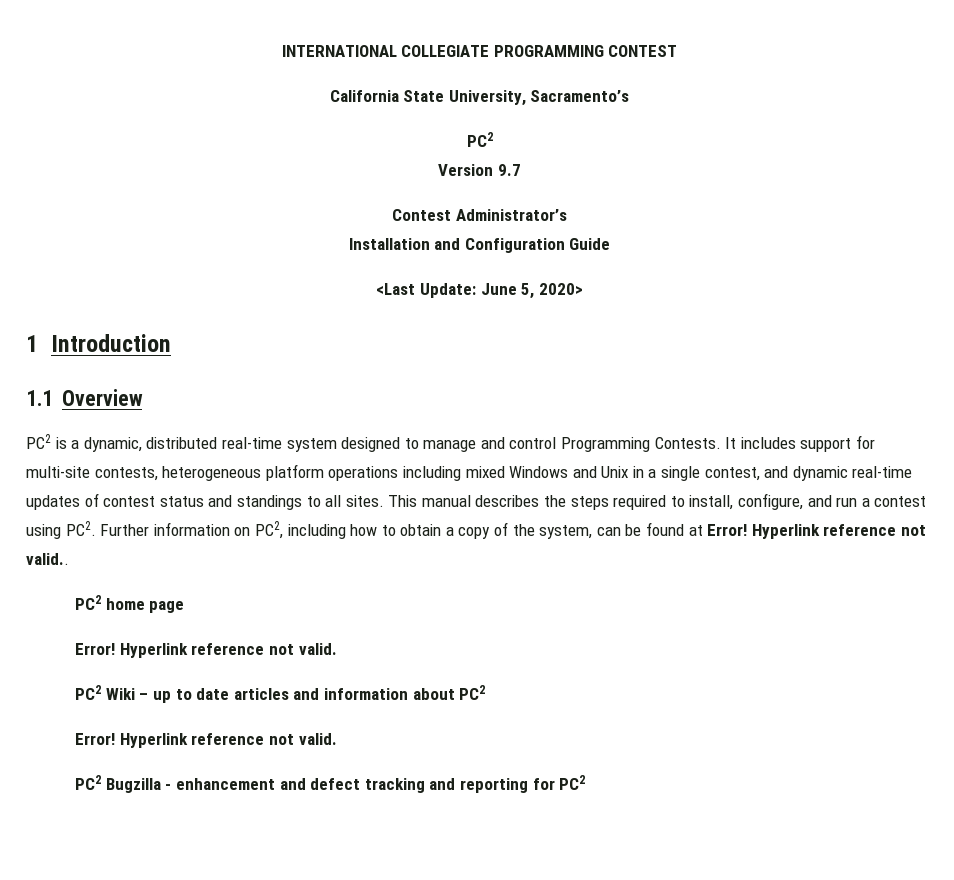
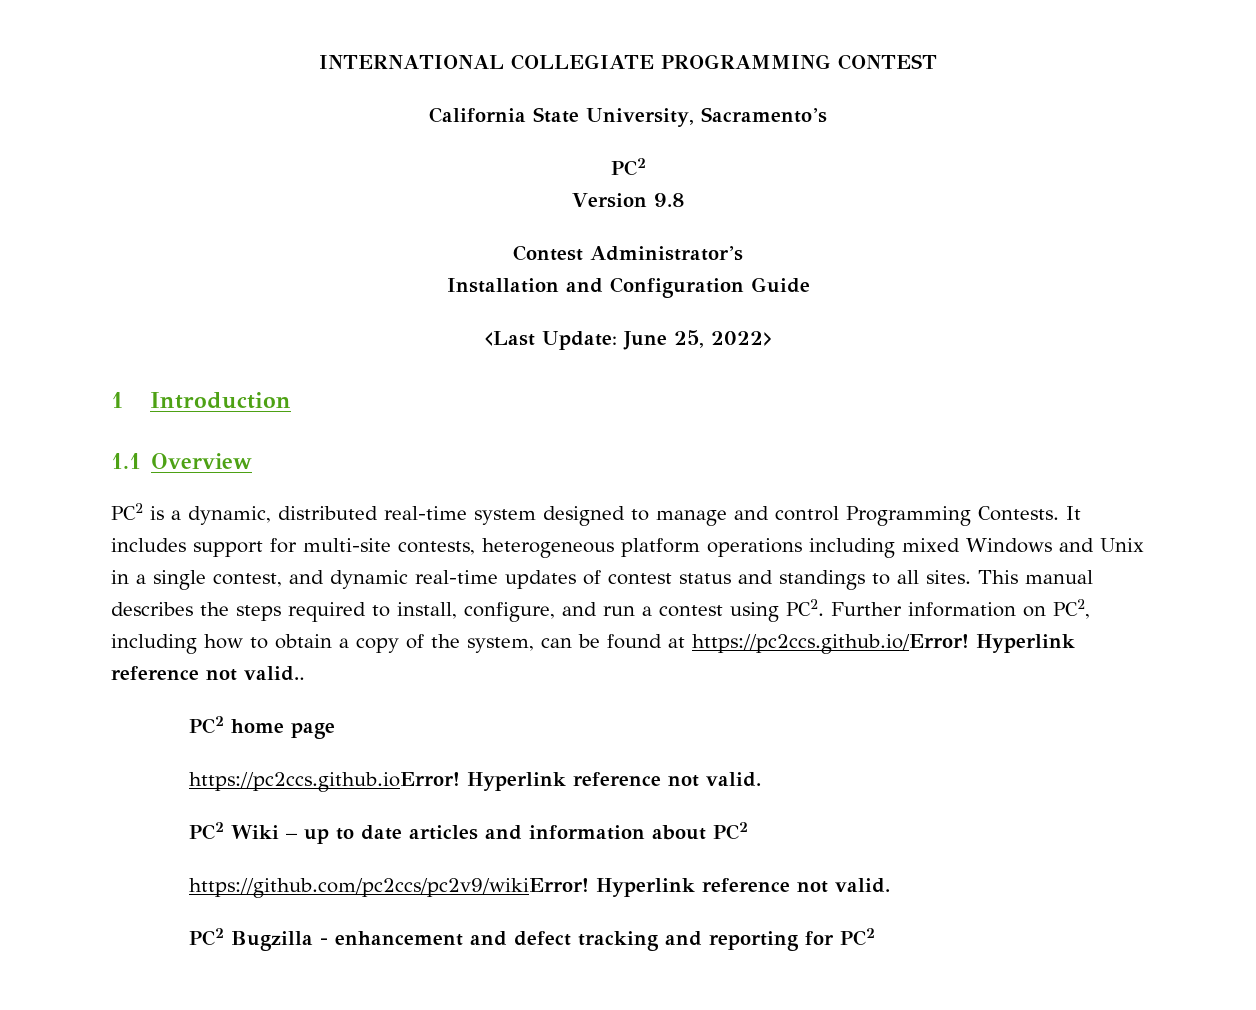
[497,164,521,176] 9.7 -> [653,193,684,207] 9.8
[521,283,583,299] 5, 2020> -> [674,330,773,348] 25, 2022>
[707,524,748,536] Error! -> [692,634,969,654] https://pc2ccs.github.io/Error!
[75,643,116,655] Error! -> [189,772,461,792] https://pc2ccs.github.ioError!
[75,733,116,745] Error! -> [189,878,590,898] https://github.com/pc2ccs/pc2v9/wikiError!

